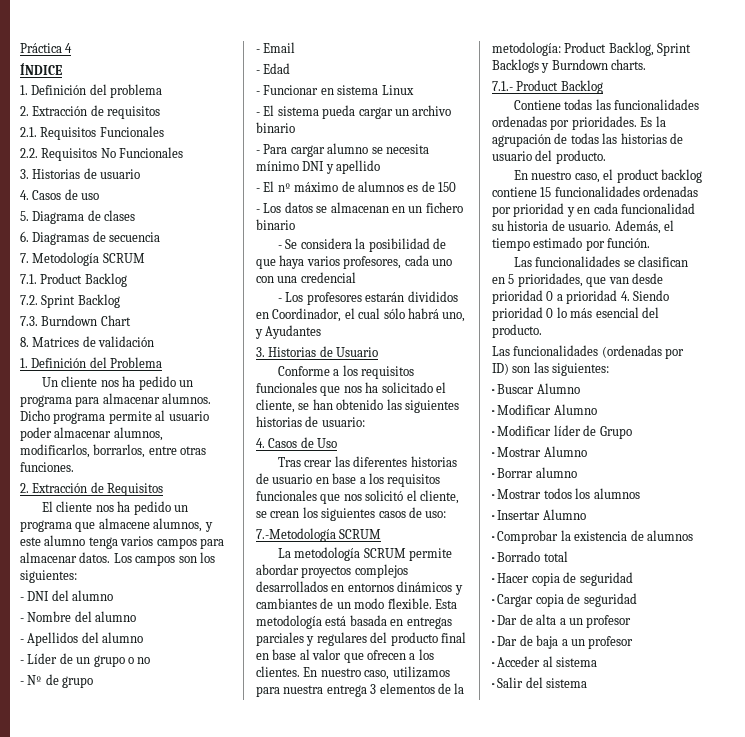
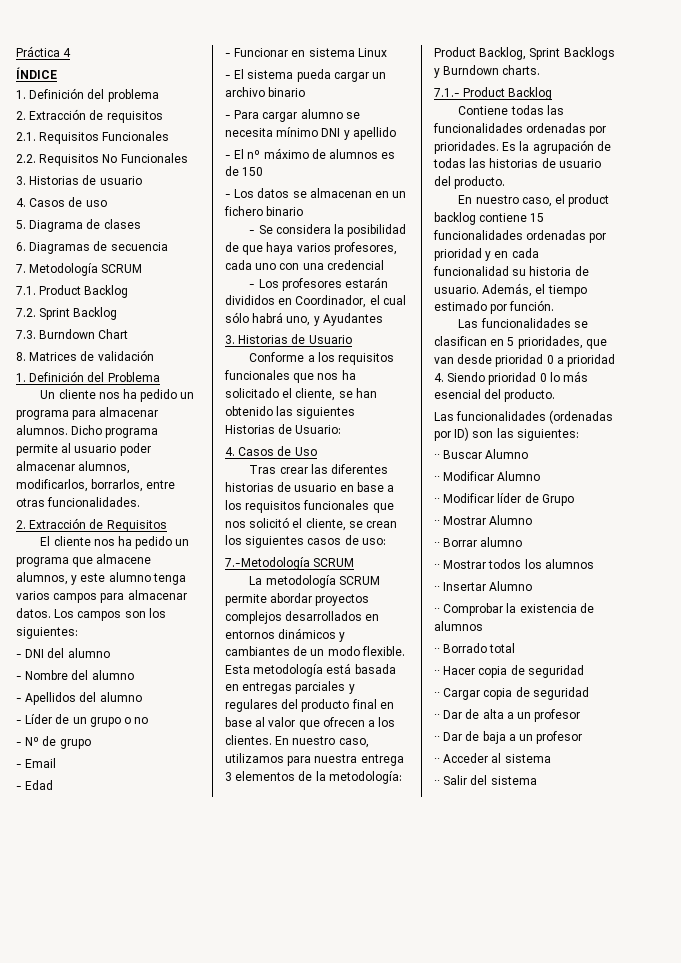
[20,462,74,472] funciones. -> [47,497,141,507] funcionalidades.
[256,416,365,427] historias de usuario: -> [225,424,342,434] Historias de Usuario:

